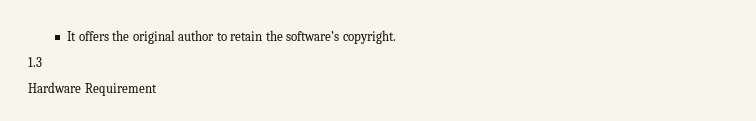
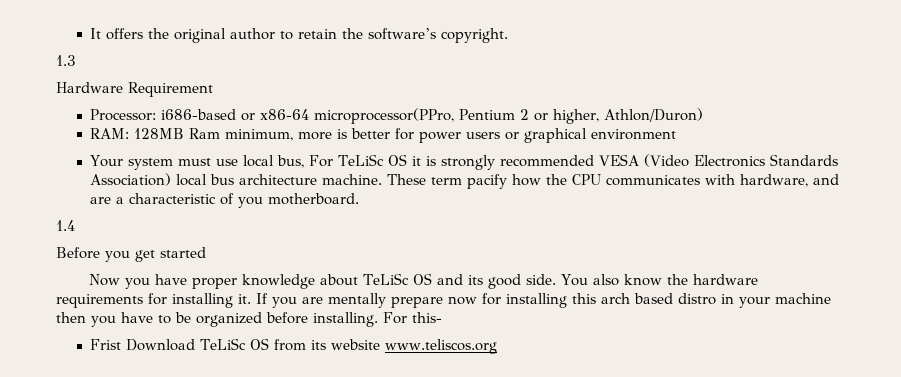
(157, 89) none -> [90,108,704,124] [90,128,677,143] [90,154,839,170] [90,173,840,189] [90,193,360,208] [56,220,75,231] [56,247,206,262] [88,273,758,289] [56,293,831,308] [56,312,442,327] [90,338,498,354] // Processor: i686-based or x86-64 microprocessor(PPro, Pentium 2 or higher, Athlon/Duron) // RAM: 128MB Ram minimum, more is better for power users or graphical environment // Your system must use local bus, For TeLiSc OS it is strongly recommended VESA (Video Electronics Standards Association) local bus architecture machine. These term pacify how the CPU communicates with hardware, and are a characteristic of you motherboard. // 1.4 // Before you get started // Now you have proper knowledge about TeLiSc OS and its good side. You also know the hardware requirements for installing it. If you are mentally prepare now for installing this arch based distro in your machine then you have to be organized before installing. For this- // Frist Download TeLiSc OS from its website www.teliscos.org

